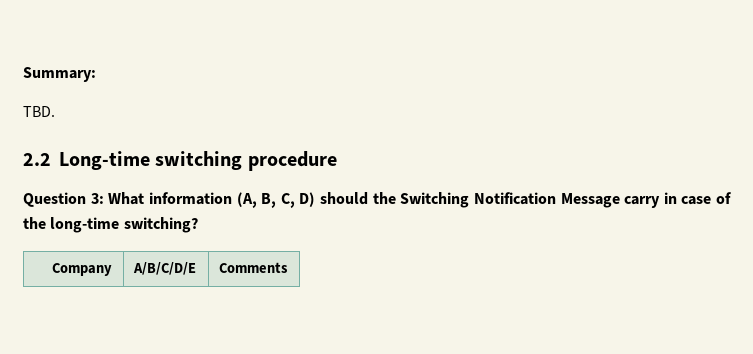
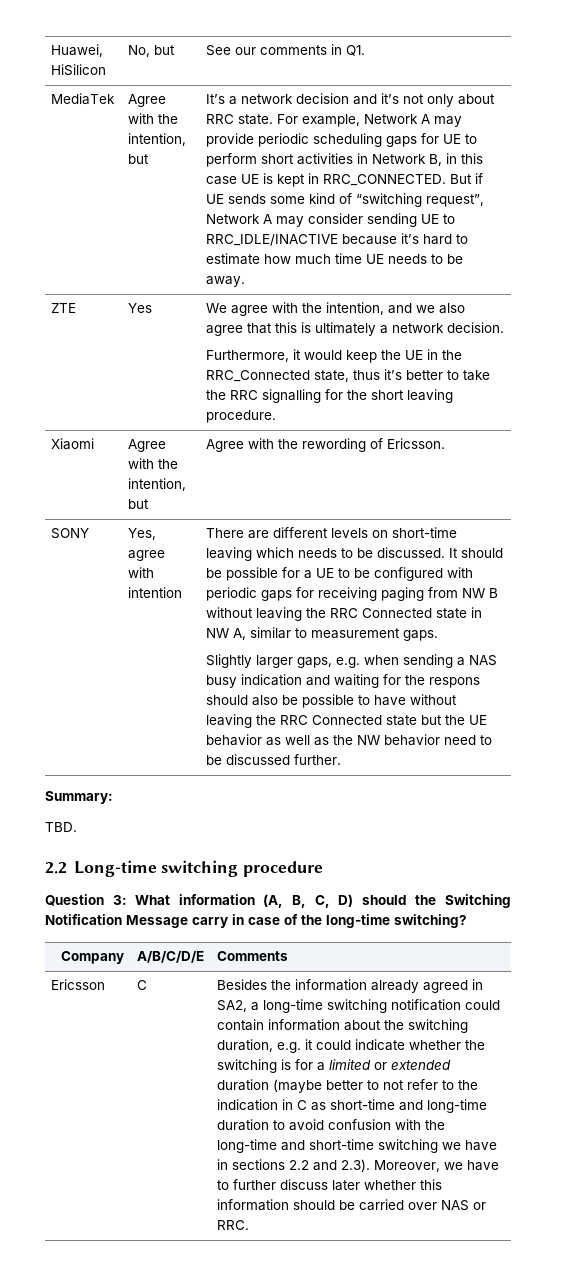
(23, 74) none -> [51,44,104,57] [51,64,107,76] [128,45,176,57] [206,44,366,56] [51,93,116,105] [128,94,167,107] [128,113,179,124] [128,133,187,146] [128,154,150,164] [206,93,496,107] [206,114,463,127] [206,133,478,147] [206,153,484,167] [206,173,484,187] [206,193,485,207] [206,213,456,227] [206,233,469,246] [206,253,464,265] [206,276,246,287] [51,303,77,313] [128,303,153,313] [206,302,466,316] [206,322,505,336] [206,349,463,363] [206,369,491,382] [206,389,454,403] [206,410,277,423] [51,438,95,450] [128,439,167,452] [128,458,179,469] [128,478,187,491] [128,499,150,509] [206,438,446,452] [51,528,90,539] [128,528,157,540] [128,550,166,561] [128,567,155,578] [128,587,183,598] [206,527,458,539] [206,547,504,561] [206,567,474,581] [206,587,499,601] [206,607,483,621] [206,627,439,641] [206,654,498,668] [206,674,481,688] [206,694,458,708] [206,714,488,728] [206,734,493,746] [206,754,342,765] Huawei, HiSilicon | No, but | See our comments in Q1. // MediaTek | Agree with the intention, but | It’s a network decision and it’s not only about RRC state. For example, Network A may provide periodic scheduling gaps for UE to perform short activities in Network B, in this case UE is kept in RRC_CONNECTED. But if UE sends some kind of “switching request”, Network A may consider sending UE to RRC_IDLE/INACTIVE because it’s hard to estimate how much time UE needs to be away. // ZTE | Yes | We agree with the intention, and we also agree that this is ultimately a network decision. // Furthermore, it would keep the UE in the RRC_Connected state, thus it’s better to take the RRC signalling for the short leaving procedure. // Xiaomi | Agree with the intention, but | Agree with the rewording of Ericsson. // SONY | Yes, agree with intention | There are different levels on short-time leaving which needs to be discussed. It should be possible for a UE to be configured with periodic gaps for receiving paging from NW B without leaving the RRC Connected state in NW A, similar to measurement gaps. // Slightly larger gaps, e.g. when sending a NAS busy indication and waiting for the respons should also be possible to have without leaving the RRC Connected state but the UE behavior as well as the NW behavior need to be discussed further. //
(288, 267) none -> [51,979,106,990] [137,980,148,990] [217,979,484,993] [217,999,501,1013] [217,1019,469,1033] [217,1039,486,1053] [217,1059,452,1073] [217,1079,479,1093] [217,1099,488,1113] [217,1119,446,1131] [217,1139,498,1153] [217,1159,500,1172] [217,1179,443,1191] [217,1199,487,1211] [217,1220,250,1230] // Ericsson | C | Besides the information already agreed in SA2, a long-time switching notification could contain information about the switching duration, e.g. it could indicate whether the switching is for a limited or extended duration (maybe better to not refer to the indication in C as short-time and long-time duration to avoid confusion with the long-time and short-time switching we have in sections 2.2 and 2.3). Moreover, we have to further discuss later whether this information should be carried over NAS or RRC.

